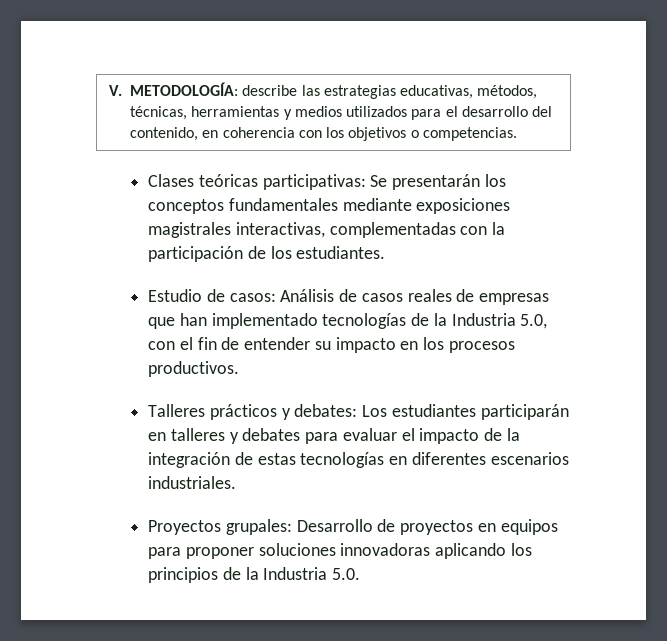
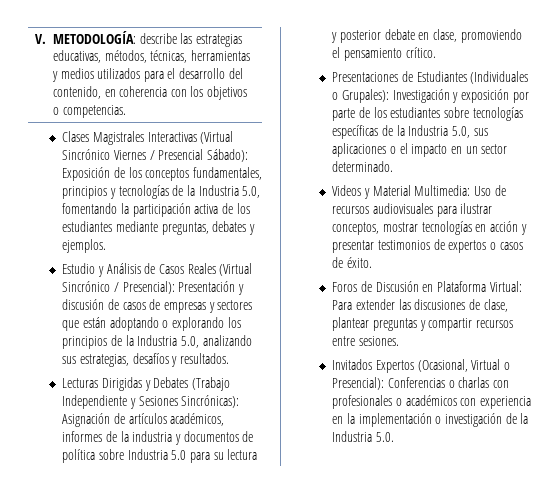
[198,174,506,190] [148,198,511,214] [148,222,506,238] [148,246,386,262] [148,289,550,305] [148,313,318,329] teóricas participativas: Se presentarán los conceptos fundamentales mediante exposiciones magistrales interactivas, complementadas con la participación de los estudiantes. // Estudio de casos: Análisis de casos reales de empresas que han implementado -> [93,131,234,145] [62,149,248,162] [62,167,262,181] [62,186,117,199] Magistrales Interactivas (Virtual Sincrónico Viernes / Presencial Sábado): Exposición de los conceptos fundamentales, principios y
[148,337,515,353] [148,361,240,377] [148,404,569,420] [148,428,520,444] [148,452,569,468] [148,476,237,489] [148,519,558,535] [148,543,507,559] con el fin de entender su impacto en los procesos productivos. // Talleres prácticos y debates: Los estudiantes participarán en talleres y debates para evaluar el impacto de la integración de estas tecnologías en diferentes escenarios industriales. // Proyectos grupales: Desarrollo de proyectos en equipos para proponer soluciones innovadoras aplicando -> [62,203,250,217] [62,221,255,235] [62,239,107,253] [62,263,253,277] [62,281,244,295] [62,299,253,313] [62,317,224,331] fomentando la participación activa de los estudiantes mediante preguntas, debates y ejemplos. // Estudio y Análisis de Casos Reales (Virtual Sincrónico / Presencial): Presentación y discusión de casos de empresas y sectores que están adoptando o explorando
(328, 573) none -> [180,335,252,348] [62,353,229,367] [62,377,230,391] [62,395,240,409] [62,413,225,427] [62,431,254,445] [62,449,258,463] [331,29,522,43] [332,47,436,61] [332,71,529,84] [332,89,529,103] [332,107,523,121] [332,125,488,139] [332,143,508,157] [332,161,394,172] [332,185,506,199] [332,203,493,217] [332,221,527,235] [332,239,523,253] [332,257,373,268] [332,281,522,292] [332,299,508,312] [332,317,513,331] [332,336,400,346] [332,359,510,373] [332,377,509,390] [332,395,531,409] [332,413,529,427] [332,431,373,442] 5.0, analizando sus estrategias, desafíos y resultados. // Lecturas Dirigidas y Debates (Trabajo Independiente y Sesiones Sincrónicas): Asignación de artículos académicos, informes de la industria y documentos de política sobre Industria 5.0 para su lectura y posterior debate en clase, promoviendo el pensamiento crítico. // Presentaciones de Estudiantes (Individuales o Grupales): Investigación y exposición por parte de los estudiantes sobre tecnologías específicas de la Industria 5.0, sus aplicaciones o el impacto en un sector determinado. // Videos y Material Multimedia: Uso de recursos audiovisuales para ilustrar conceptos, mostrar tecnologías en acción y presentar testimonios de expertos o casos de éxito. // Foros de Discusión en Plataforma Virtual: Para extender las discusiones de clase, plantear preguntas y compartir recursos entre sesiones. // Invitados Expertos (Ocasional, Virtual o Presencial): Conferencias o charlas con profesionales o académicos con experiencia en la implementación o investigación de la Industria

